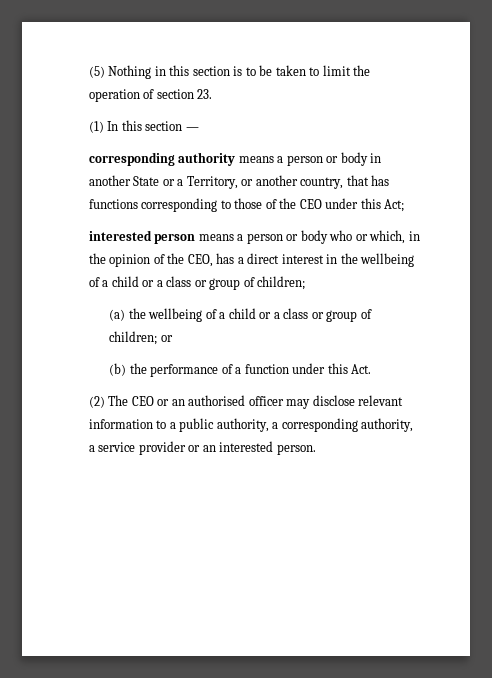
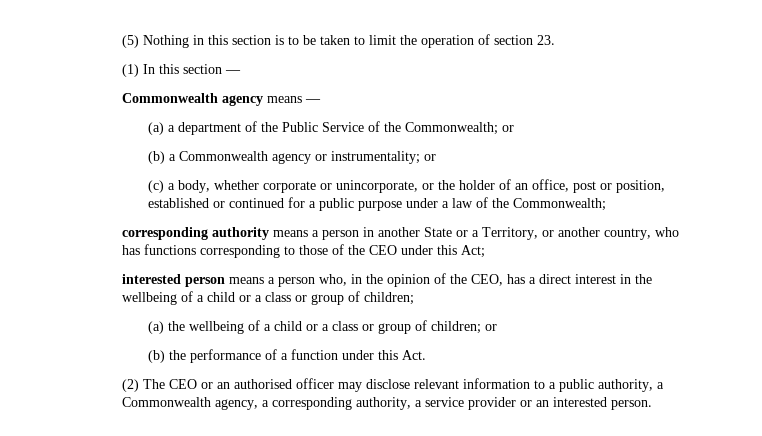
(199, 129) none -> [122,93,322,106] [148,121,515,135] [148,151,437,164] [148,179,666,193] [148,197,607,211] // Commonwealth agency means — // (a) a department of the Public Service of the Commonwealth; or // (b) a Commonwealth agency or instrumentality; or // (c) a body, whether corporate or unincorporate, or the holder of an office, post or position, established or continued for a public purpose under a law of the Commonwealth;
[326,152,368,166] or body -> (360, 235) none
[346,175,369,186] that -> [655,227,680,237] who
[286,230,406,244] or body who or which, -> [319,274,348,286] who,
(279, 425) none -> [122,397,270,410] Commonwealth agency, a

